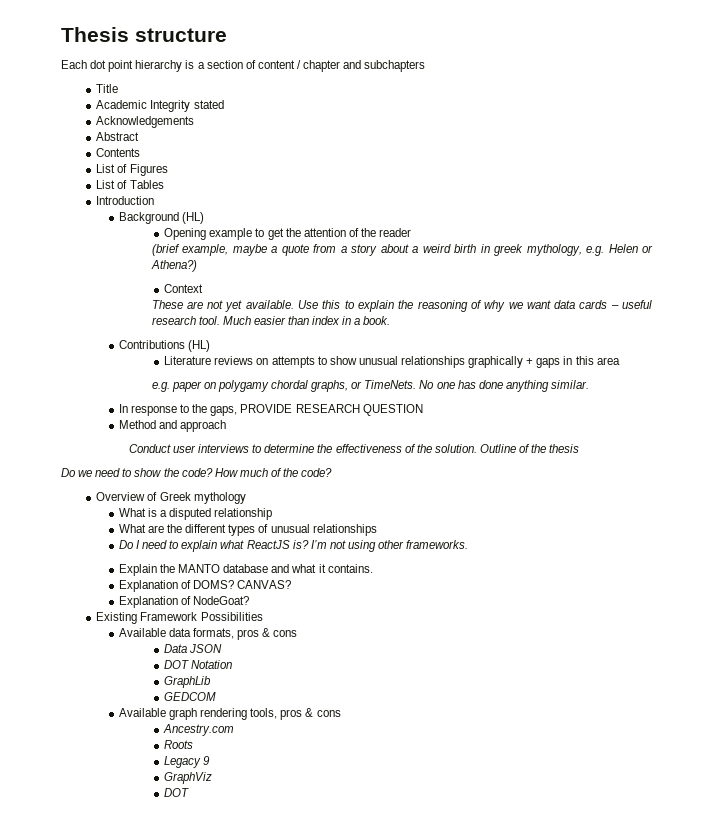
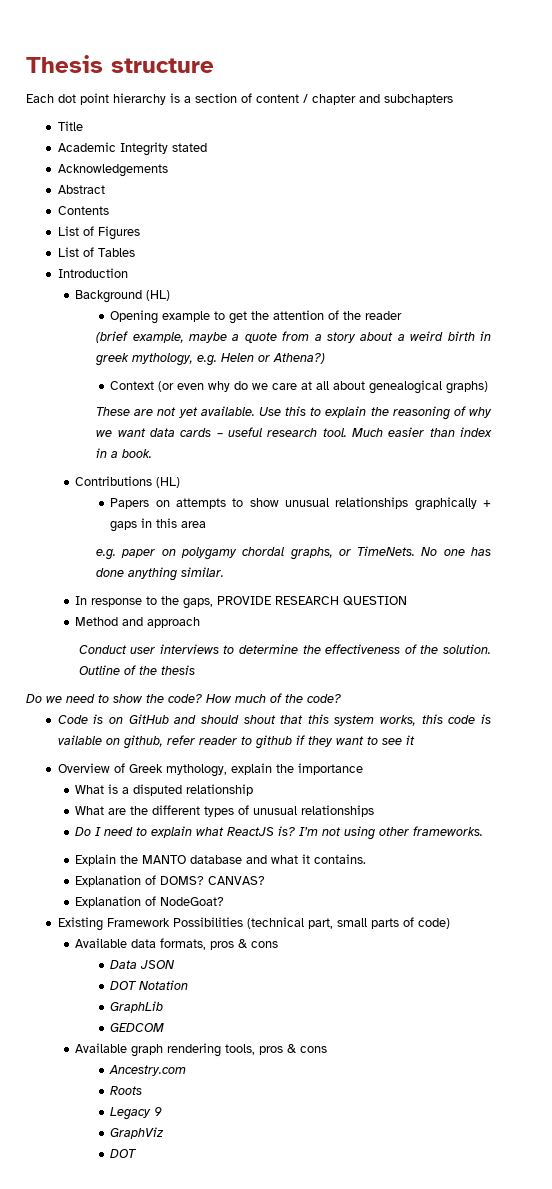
(204, 288) none -> [158,380,489,394] (or even why do we care at all about genealogical graphs)
[164,356,254,365] Literature reviews -> [110,498,150,509] Papers
(333, 472) none -> [57,714,492,726] [57,735,415,749] // Code is on GitHub and should shout that this system works, this code is vailable on github, refer reader to github if they want to see it
[193,492,246,504] mythology -> [165,763,363,777] mythology, explain the importance
(263, 616) none -> [246,917,450,929] (technical part, small parts of code)

